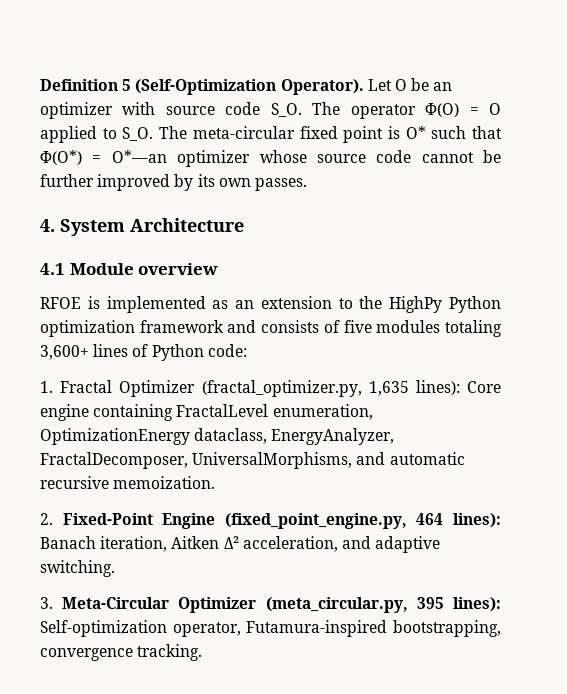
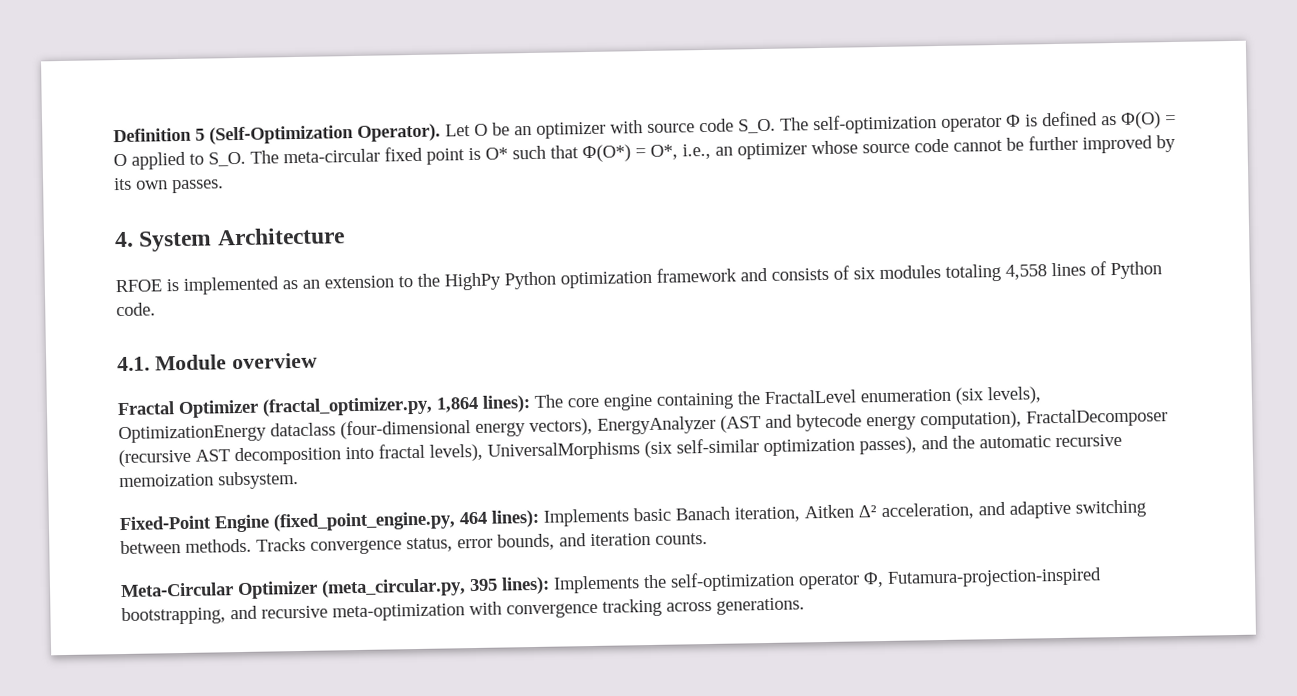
[350,104,416,119] operator -> [813,111,1117,135] self-optimization operator Φ is defined as
[111,150,167,163] O*—an -> [650,143,733,160] O*, i.e., an
[40,263,219,275] // 4.1 Module overview -> (345, 236) none
[343,320,372,333] five -> [853,267,876,280] six
[40,345,89,360] 3,600+ -> [1005,264,1047,280] 4,558
[207,344,247,357] [40,380,502,397] [40,404,373,421] [40,428,395,445] [40,452,465,469] [40,476,216,489] [40,513,53,525] code: // 1. Fractal Optimizer (fractal_optimizer.py, 1,635 lines): Core engine containing FractalLevel enumeration, OptimizationEnergy dataclass, EnergyAnalyzer, FractalDecomposer, UniversalMorphisms, and automatic recursive memoization. // 2. -> [116,302,156,317] [117,352,318,372] [117,386,1042,419] [118,408,1168,444] [118,433,1122,468] [119,471,299,490] code. // 4.1. Module overview // Fractal Optimizer (fractal_optimizer.py, 1,864 lines): The core engine containing the FractalLevel enumeration (six levels), OptimizationEnergy dataclass (four-dimensional energy vectors), EnergyAnalyzer (AST and bytecode energy computation), FractalDecomposer (recursive AST decomposition into fractal levels), UniversalMorphisms (six self-similar optimization passes), and the automatic recursive memoization subsystem. //
(501, 520) none -> [543,507,671,527] Implements basic
[40,560,115,577] [40,597,53,609] switching. // 3. -> [1075,499,1146,518] [120,532,708,555] switching between methods. Tracks convergence status, error bounds, and iteration counts. //
[40,620,501,637] [40,644,203,661] Self-optimization operator, Futamura-inspired bootstrapping, convergence tracking. -> [553,567,1102,594] [121,597,805,626] Implements the self-optimization operator Φ, Futamura-projection-inspired bootstrapping, and recursive meta-optimization with convergence tracking across generations.

